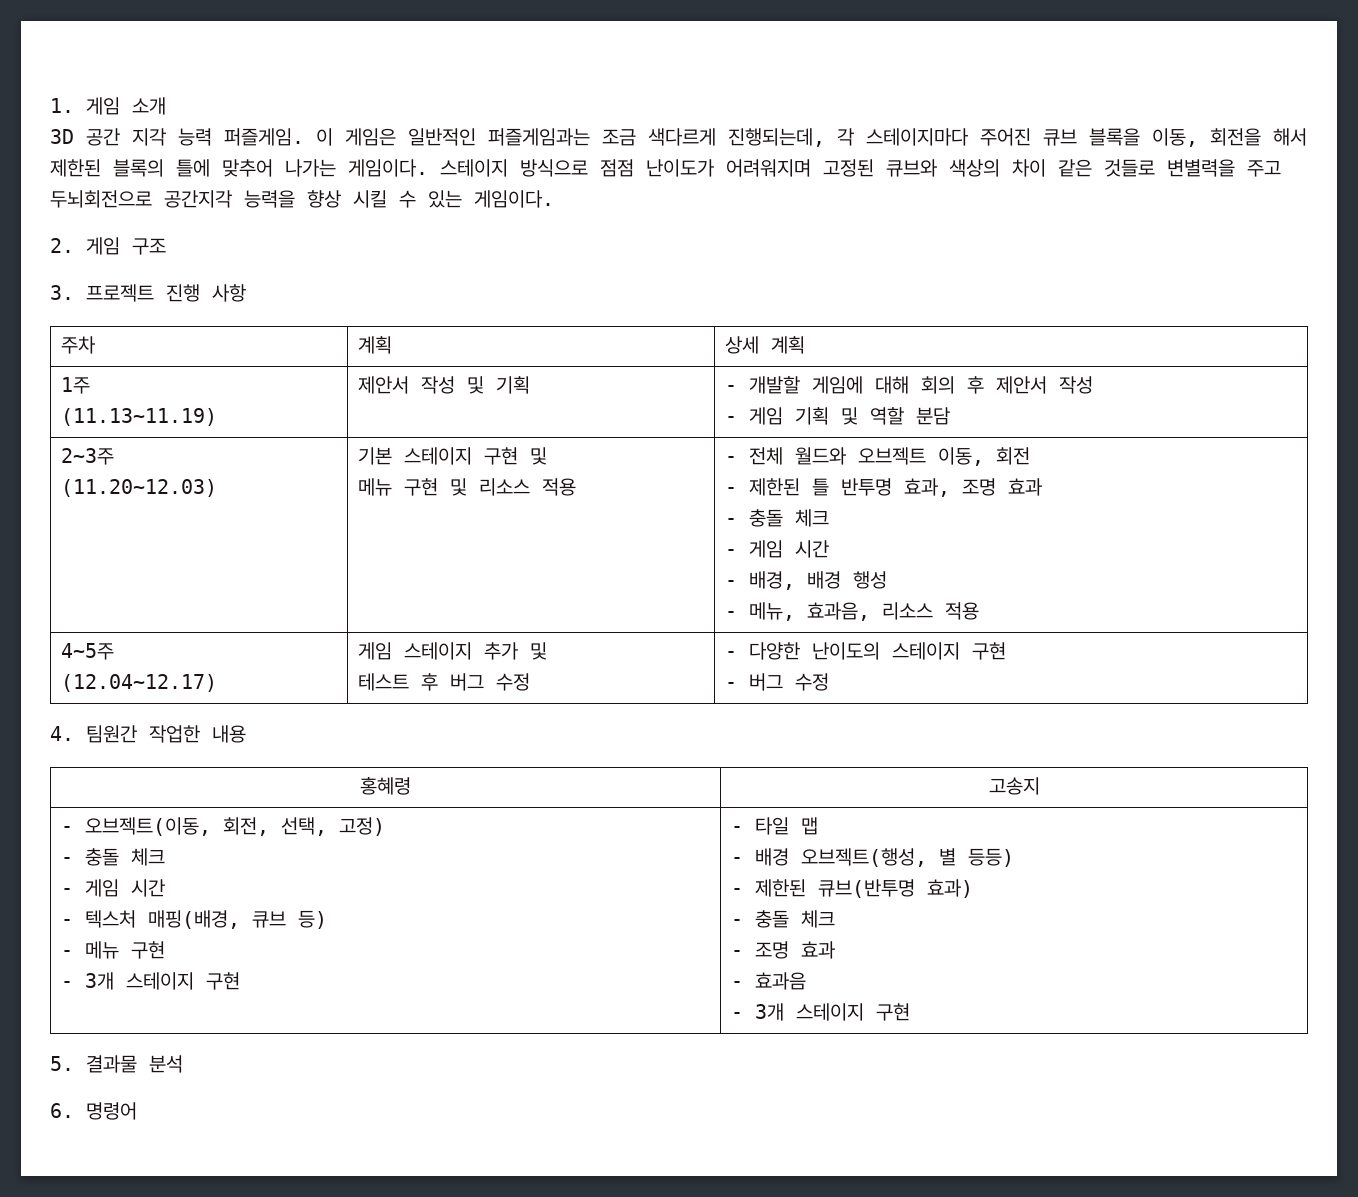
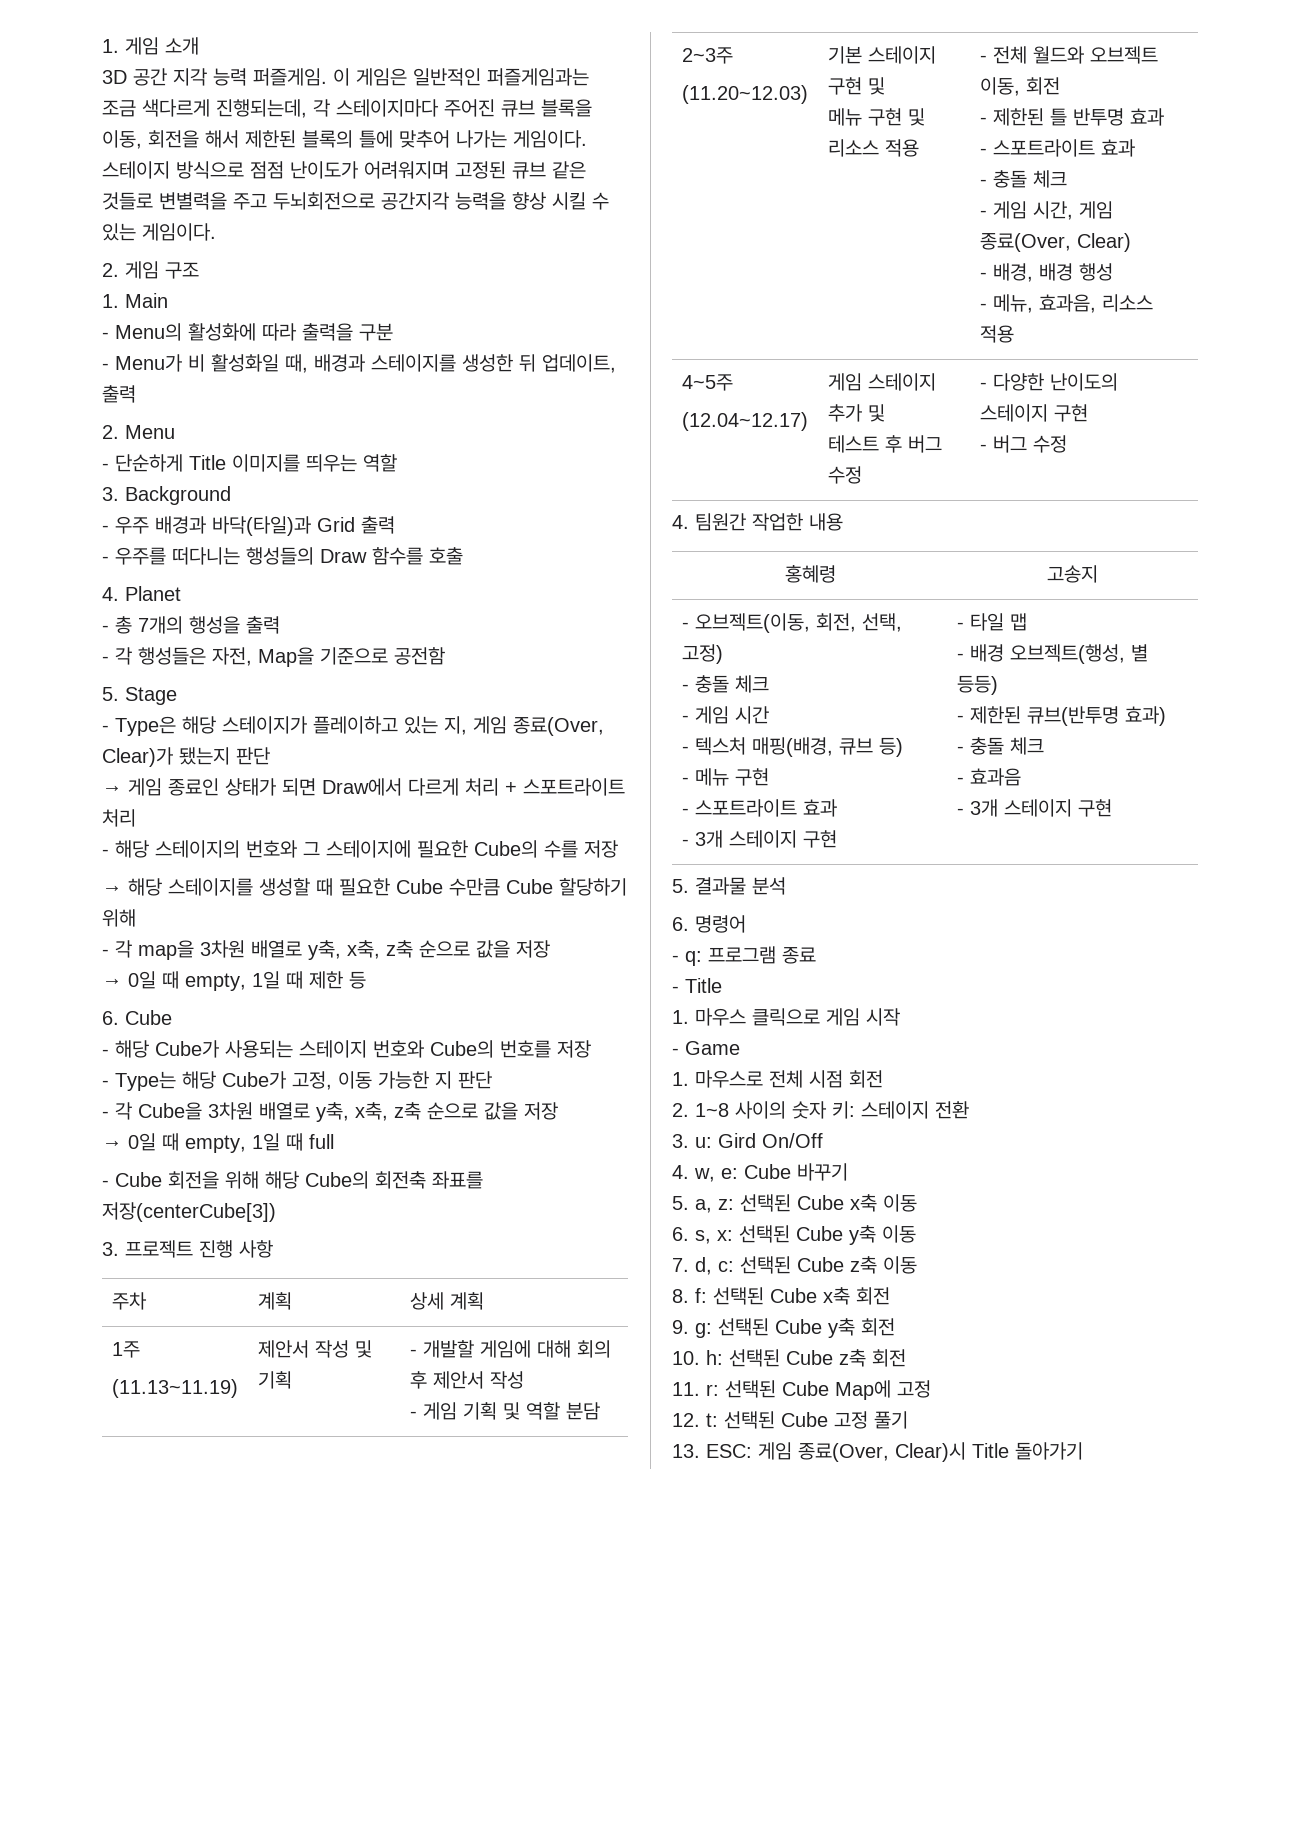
[886,159,1046,177] 큐브와 색상의 차이 -> [512,162,546,179] 큐브
(166, 246) none -> [102,293,168,308] [102,323,393,341] [102,354,616,373] [102,385,136,403] [102,425,175,439] [102,454,397,472] [102,486,231,505] [102,516,395,536] [102,547,463,565] [102,586,181,601] [102,616,280,634] [102,647,445,667] [102,687,177,705] [102,716,604,736] [102,747,270,767] [102,778,625,796] [102,809,136,827] [102,840,618,858] [102,878,627,896] [102,909,136,927] [102,940,550,960] [102,971,366,991] [102,1010,172,1025] [102,1040,591,1058] [102,1071,492,1091] [102,1102,558,1122] [102,1133,334,1153] [102,1171,483,1189] [102,1202,276,1222] // 1. Main // - Menu의 활성화에 따라 출력을 구분 // - Menu가 비 활성화일 때, 배경과 스테이지를 생성한 뒤 업데이트, 출력 // 2. Menu // - 단순하게 Title 이미지를 띄우는 역할 // 3. Background // - 우주 배경과 바닥(타일)과 Grid 출력 // - 우주를 떠다니는 행성들의 Draw 함수를 호출 // 4. Planet // - 총 7개의 행성을 출력 // - 각 행성들은 자전, Map을 기준으로 공전함 // 5. Stage // - Type은 해당 스테이지가 플레이하고 있는 지, 게임 종료(Over, Clear)가 됐는지 판단 // → 게임 종료인 상태가 되면 Draw에서 다르게 처리 + 스포트라이트 처리 // - 해당 스테이지의 번호와 그 스테이지에 필요한 Cube의 수를 저장 // → 해당 스테이지를 생성할 때 필요한 Cube 수만큼 Cube 할당하기 위해 // - 각 map을 3차원 배열로 y축, x축, z축 순으로 값을 저장 // → 0일 때 empty, 1일 때 제한 등 // 6. Cube // - 해당 Cube가 사용되는 스테이지 번호와 Cube의 번호를 저장 // - Type는 해당 Cube가 고정, 이동 가능한 지 판단 // - 각 Cube을 3차원 배열로 y축, x축, z축 순으로 값을 저장 // → 0일 때 empty, 1일 때 full // - Cube 회전을 위해 해당 Cube의 회전축 좌표를 저장(centerCube[3])
[903,478,996,497] 효과, 조명 -> [1129,108,1164,126] [979,139,1095,157] 효과 // - 스포트라이트
[794,540,829,558] 시간 -> [1032,201,1113,220] [979,233,1131,252] 시간, 게임 종료(Over, Clear)
(165, 950) none -> [681,799,837,817] // - 스포트라이트 효과
[730,941,835,959] // - 조명 효과 -> (1044, 746) none
(137, 1111) none -> [672,946,816,966] [672,978,722,993] [672,1008,900,1026] [672,1041,740,1055] [672,1070,883,1088] [672,1101,969,1119] [672,1133,823,1148] [672,1163,848,1182] [672,1194,917,1213] [672,1225,916,1245] [672,1256,917,1275] [672,1287,890,1305] [672,1318,895,1338] [672,1349,906,1367] [672,1380,931,1400] [672,1411,908,1429] [672,1442,1083,1462] // - q: 프로그램 종료 // - Title // 1. 마우스 클릭으로 게임 시작 // - Game // 1. 마우스로 전체 시점 회전 // 2. 1~8 사이의 숫자 키: 스테이지 전환 // 3. u: Gird On/Off // 4. w, e: Cube 바꾸기 // 5. a, z: 선택된 Cube x축 이동 // 6. s, x: 선택된 Cube y축 이동 // 7. d, c: 선택된 Cube z축 이동 // 8. f: 선택된 Cube x축 회전 // 9. g: 선택된 Cube y축 회전 // 10. h: 선택된 Cube z축 회전 // 11. r: 선택된 Cube Map에 고정 // 12. t: 선택된 Cube 고정 풀기 // 13. ESC: 게임 종료(Over, Clear)시 Title 돌아가기

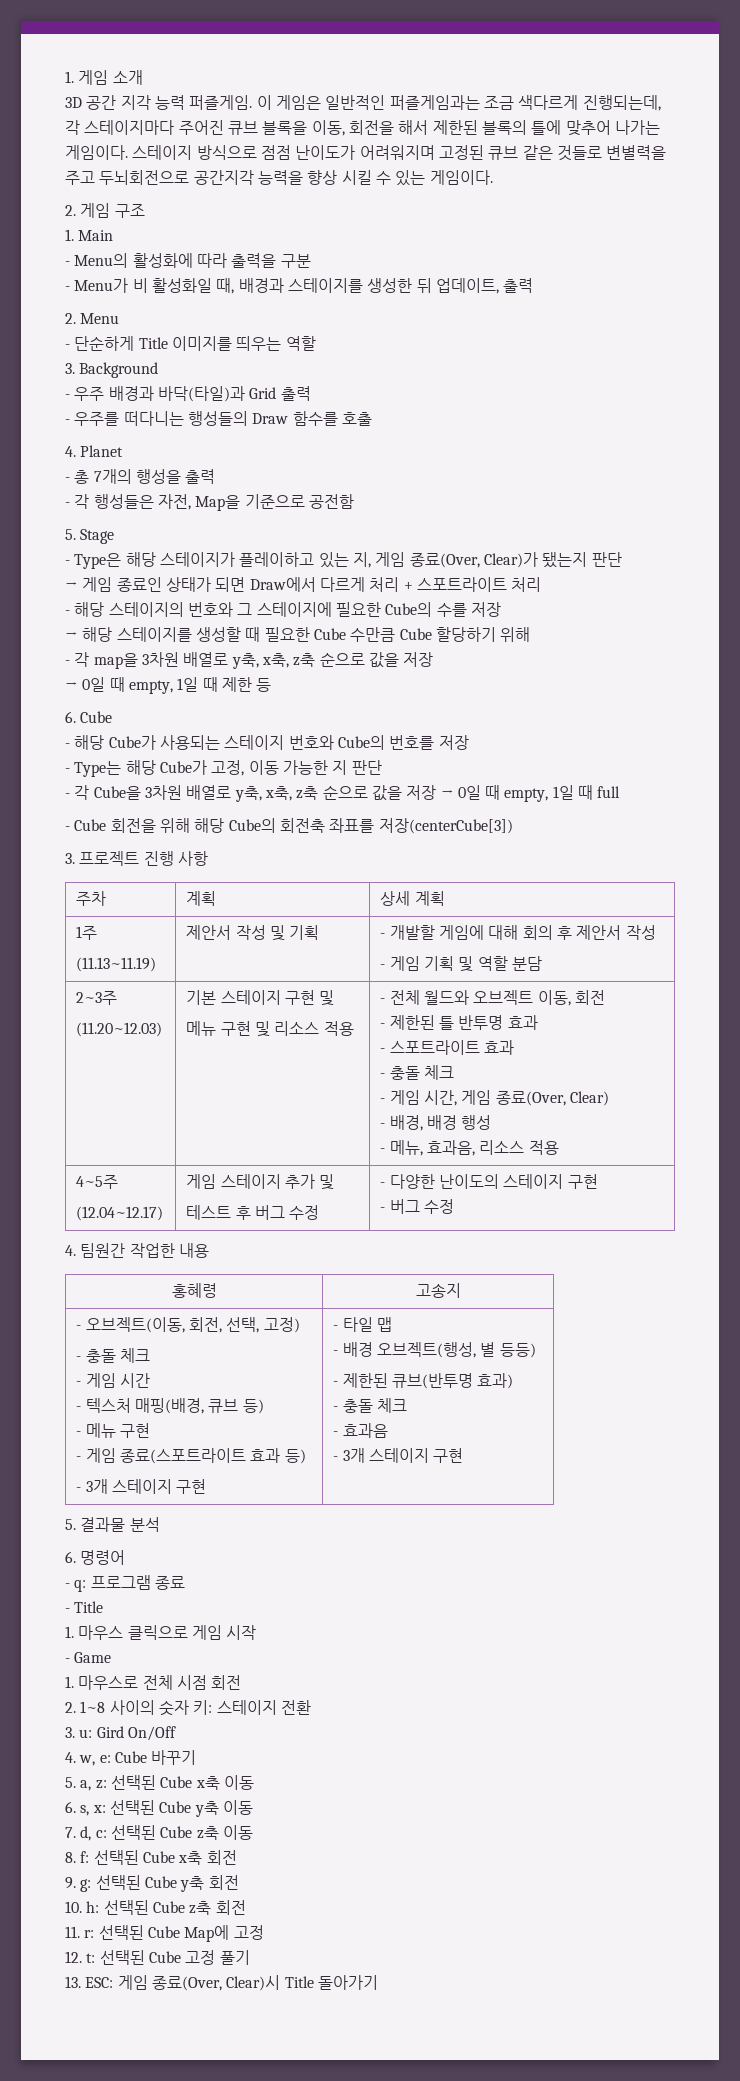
(558, 1111) // -> (437, 792) none
[694,799,837,817] 스포트라이트 효과 -> [85,1448,306,1464] 게임 종료(스포트라이트 효과 등)

